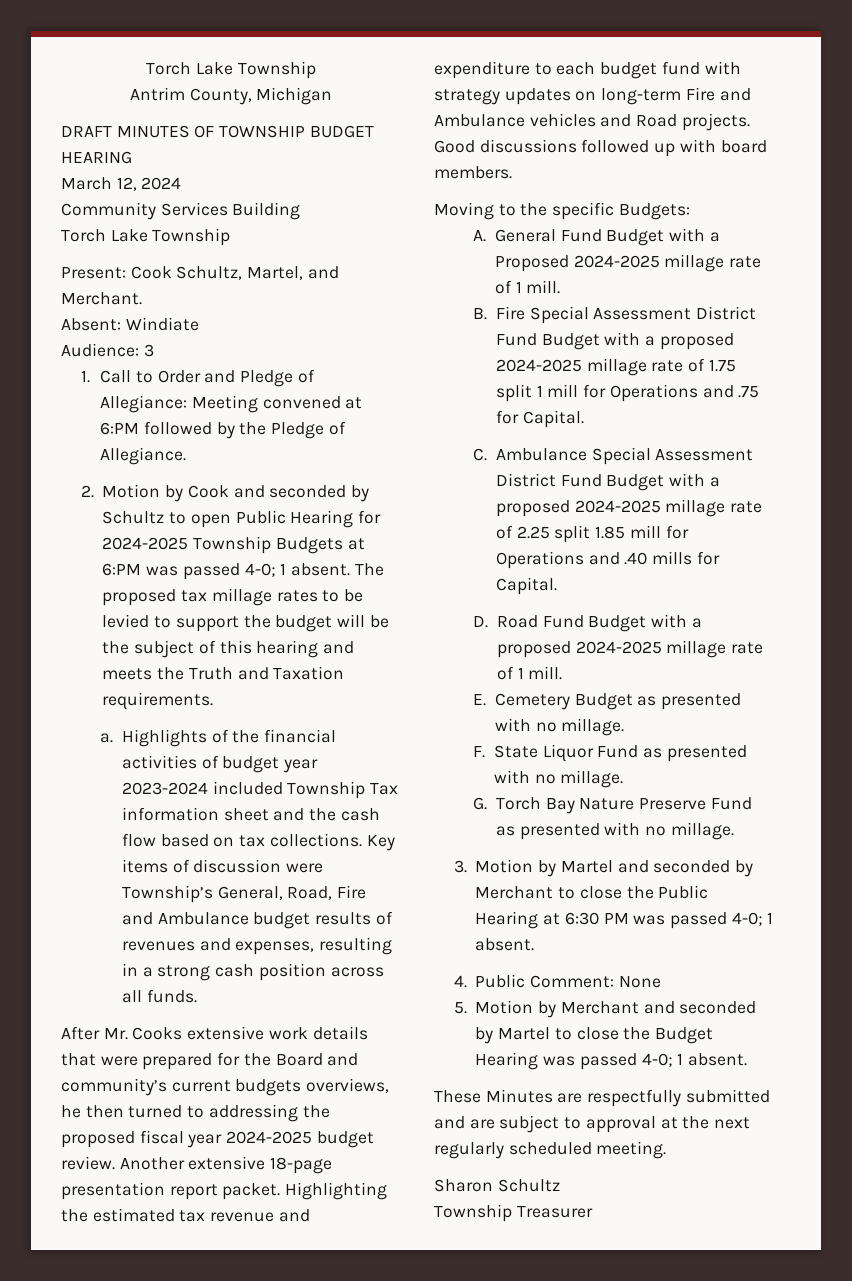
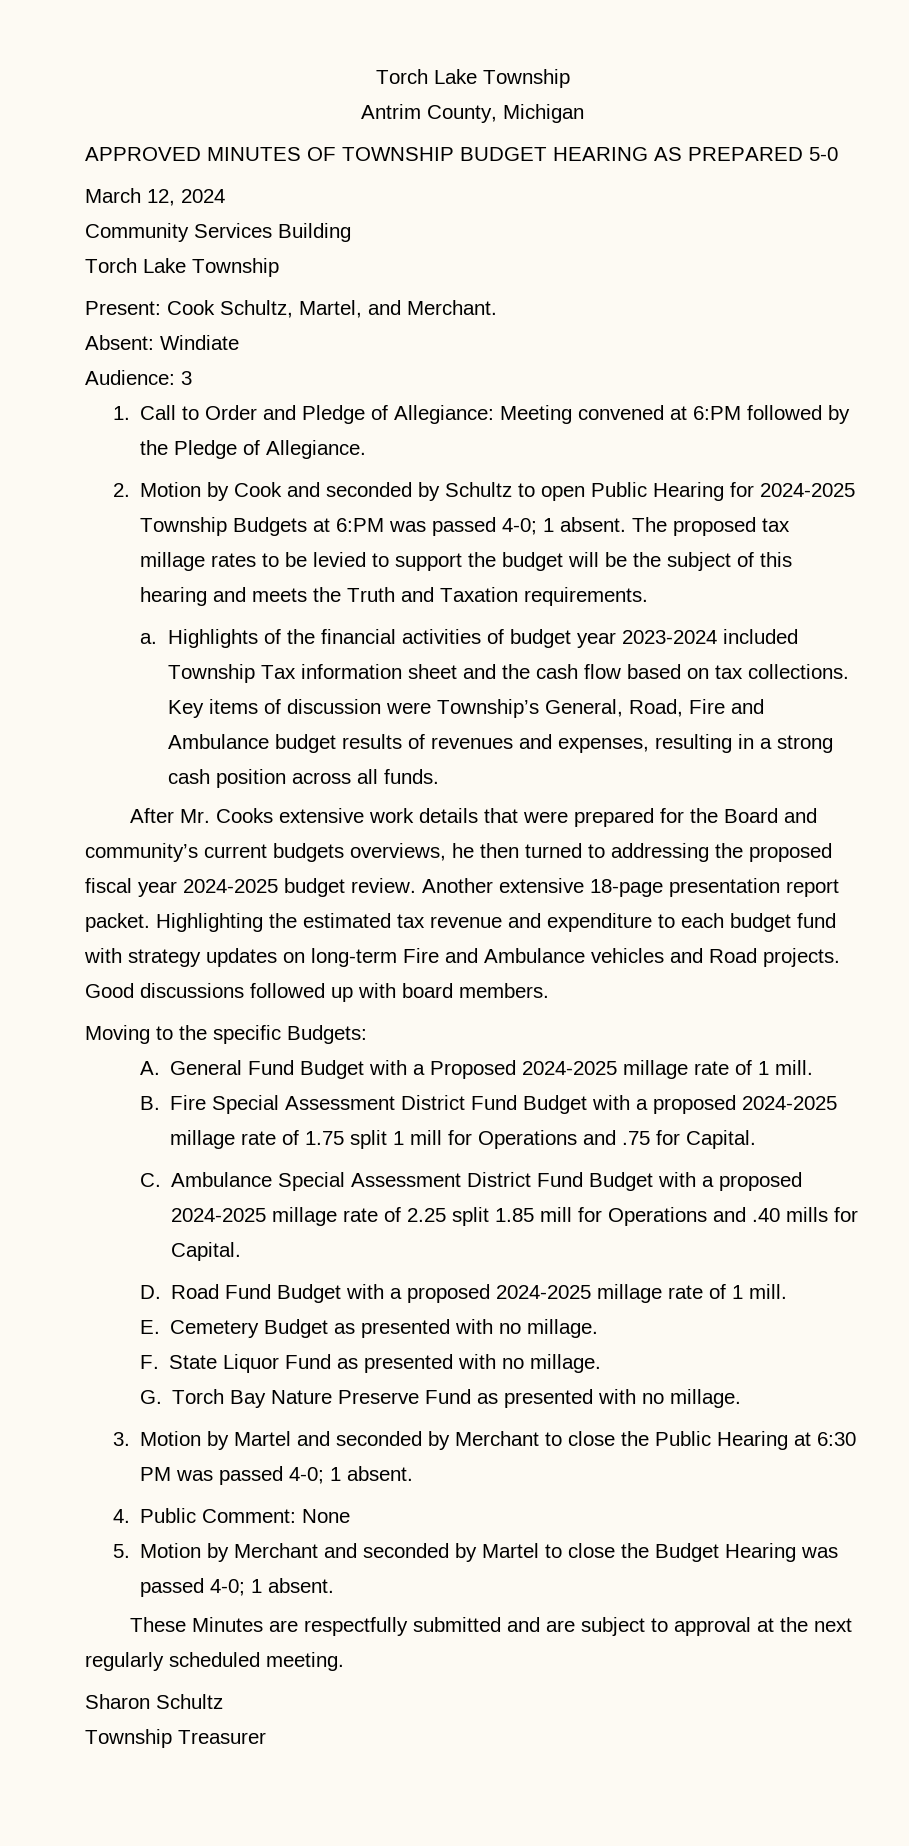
[61,126,112,137] DRAFT -> [85,147,201,161] APPROVED
(132, 157) none -> [654,147,838,161] AS PREPARED 5-0

